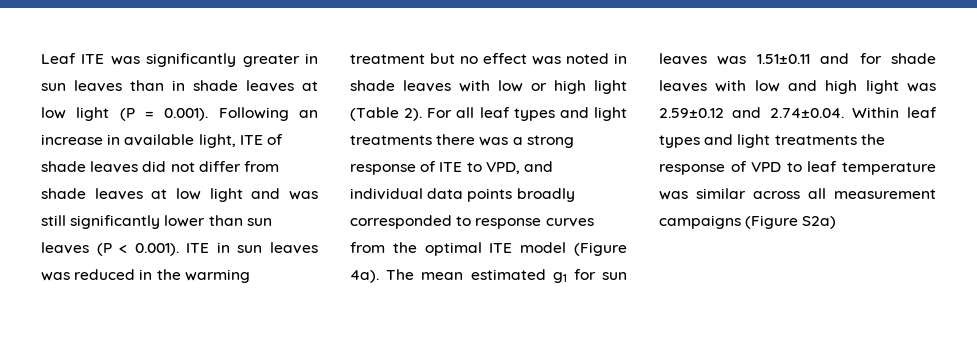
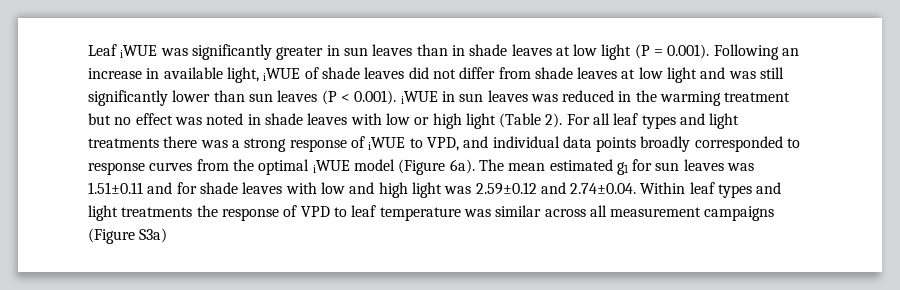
[81,54,105,64] ITE -> [120,45,158,58] iWUE
[239,135,263,145] ITE -> [263,68,301,81] iWUE
[186,243,210,253] ITE -> [400,91,438,104] iWUE
[439,162,463,172] ITE -> [368,137,406,150] iWUE
[489,243,513,253] ITE -> [312,160,350,173] iWUE
[350,270,379,283] 4a). -> [449,159,475,174] 6a).
[802,216,837,229] S2a) -> [139,228,168,243] S3a)

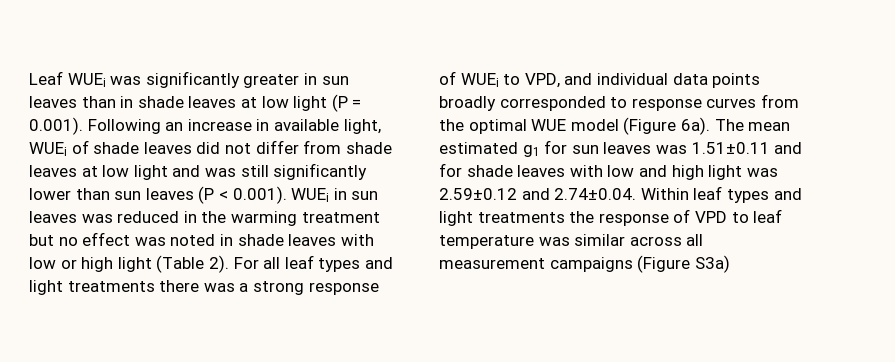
[120,45,158,58] iWUE -> [67,73,106,87] WUEi
[263,68,301,81] iWUE -> [29,142,67,156] WUEi
[400,91,438,104] iWUE -> [291,188,330,202] WUEi
[368,137,406,150] iWUE -> [460,73,499,87] WUEi
[312,160,350,173] iWUE -> [531,119,567,131] WUE

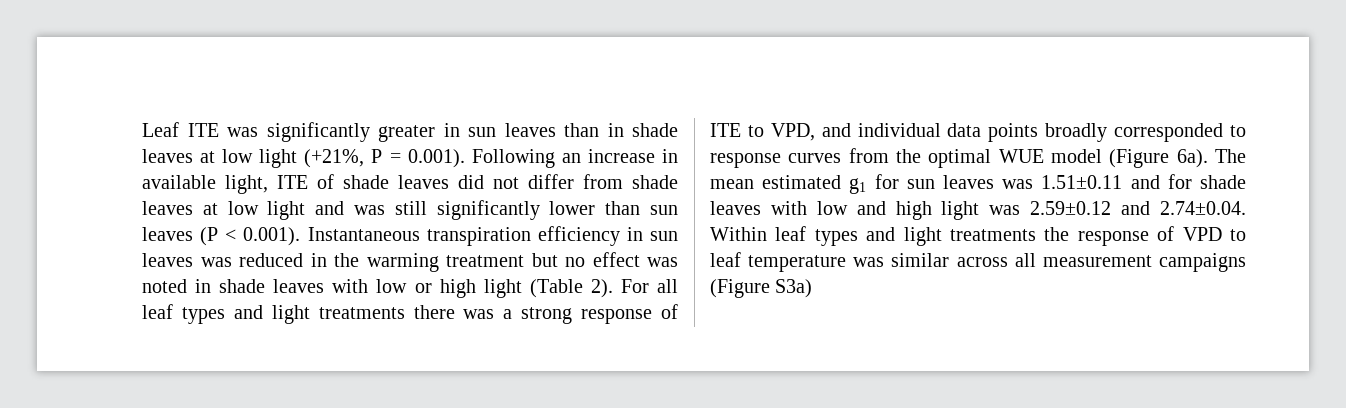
[67,73,106,87] WUEi -> [187,123,219,137] ITE
[331,94,348,112] (P -> [304,149,383,168] (+21%, P
[29,142,67,156] WUEi -> [277,175,308,189] ITE
[291,188,330,202] WUEi -> [307,226,620,246] Instantaneous transpiration efficiency
[460,73,499,87] WUEi -> [710,123,741,137] ITE

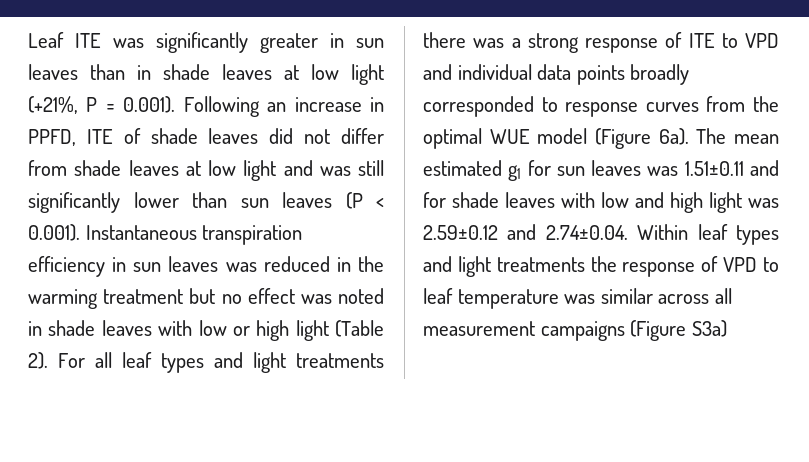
[142,175,268,194] available light, -> [28,129,76,146] PPFD,
[770,123,815,141] VPD, -> [745,33,779,48] VPD

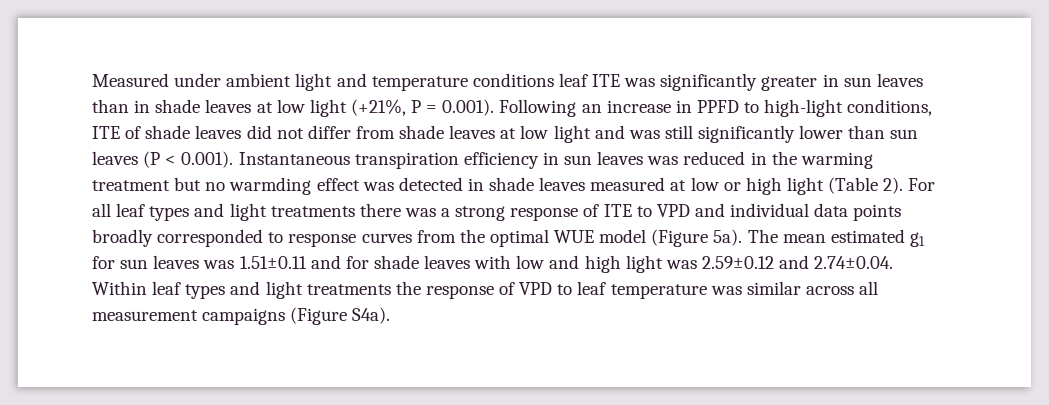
[28,32,64,48] Leaf -> [92,73,588,91] Measured under ambient light and temperature conditions leaf
[28,129,76,146] PPFD, -> [696,99,933,117] PPFD to high-light conditions,
(242, 299) none -> [229,177,312,195] warmding
[338,288,384,304] [28,320,193,336] noted in shade leaves with -> [398,177,687,191] detected in shade leaves measured at
[658,128,689,145] 6a). -> [713,229,743,246] 5a).
[691,320,727,337] S3a) -> [352,307,391,324] S4a).

